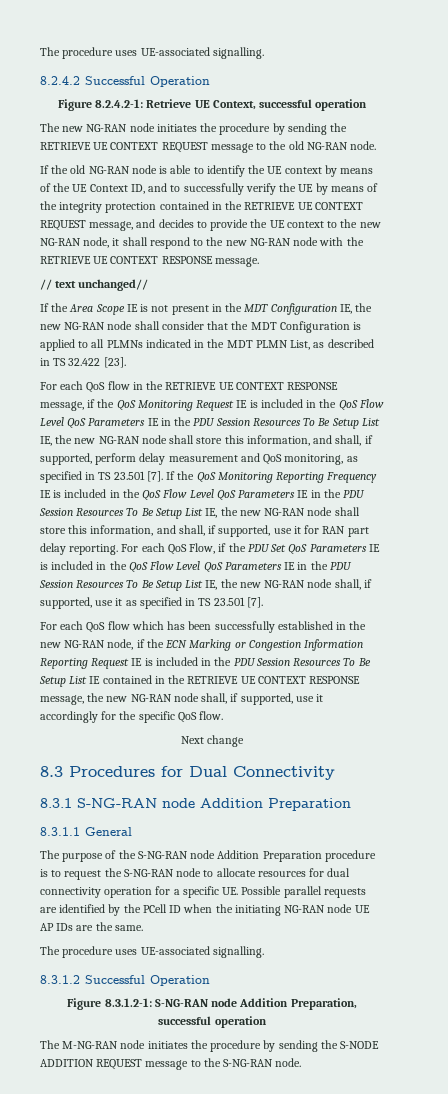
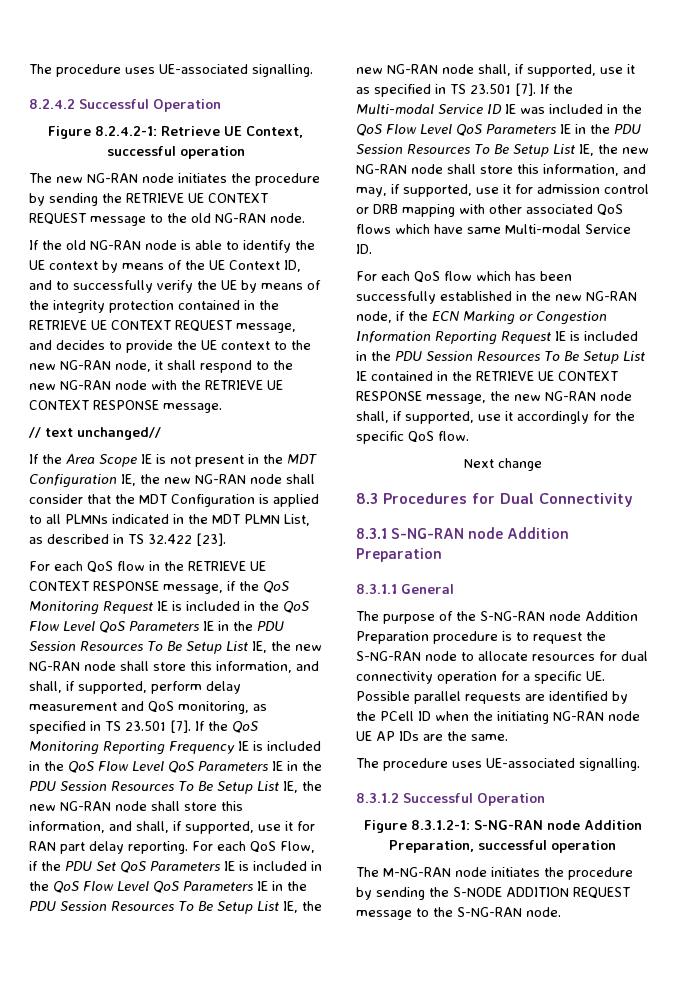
(263, 602) none -> [540,84,573,94] [356,104,642,114] [356,124,641,136] [356,144,649,157] [356,164,646,176] [356,184,649,197] [356,204,623,217] [356,224,631,234] [356,244,372,254] If the Multi-modal Service ID IE was included in the QoS Flow Level QoS Parameters IE in the PDU Session Resources To Be Setup List IE, the new NG-RAN node shall store this information, and may, if supported, use it for admission control or DRB mapping with other associated QoS flows which have same Multi-modal Service ID.

